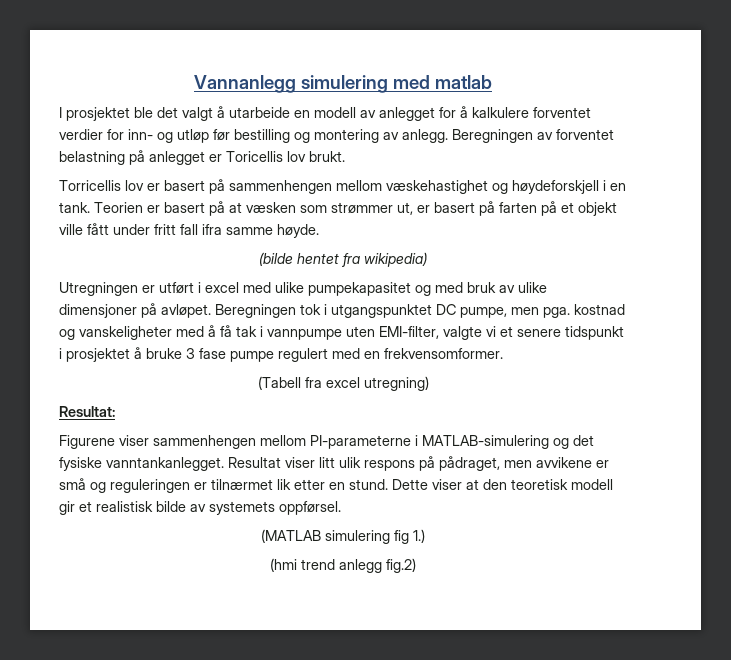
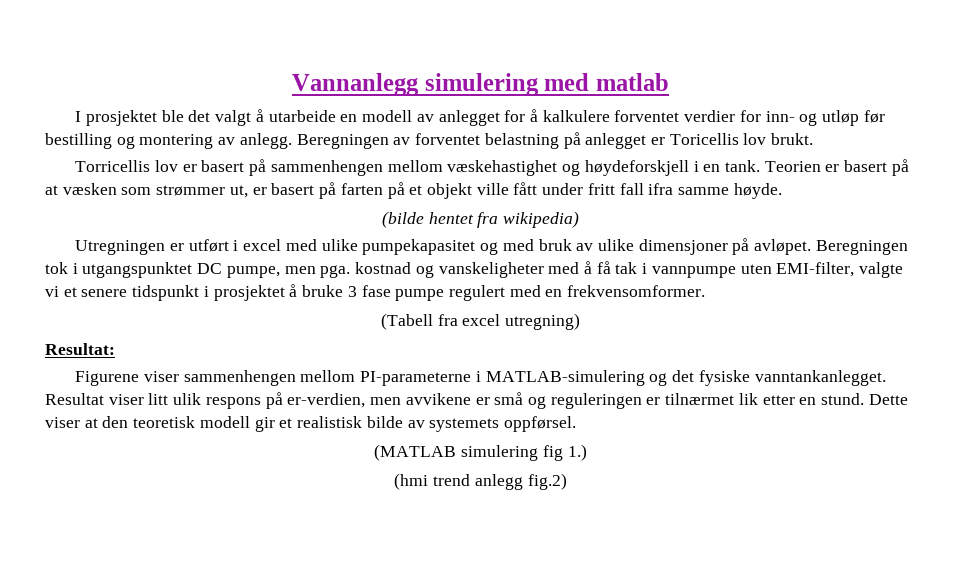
[439,456,500,471] pådraget, -> [287,393,366,408] er-verdien,

